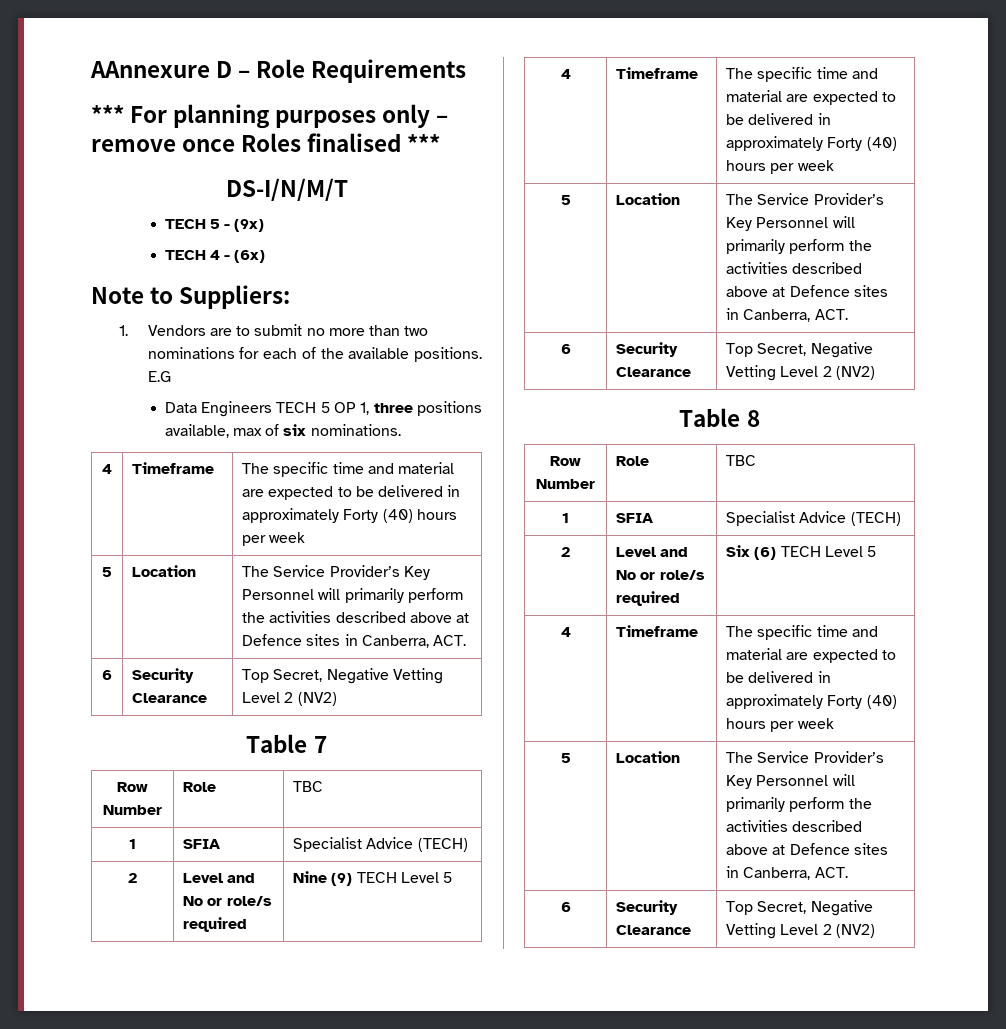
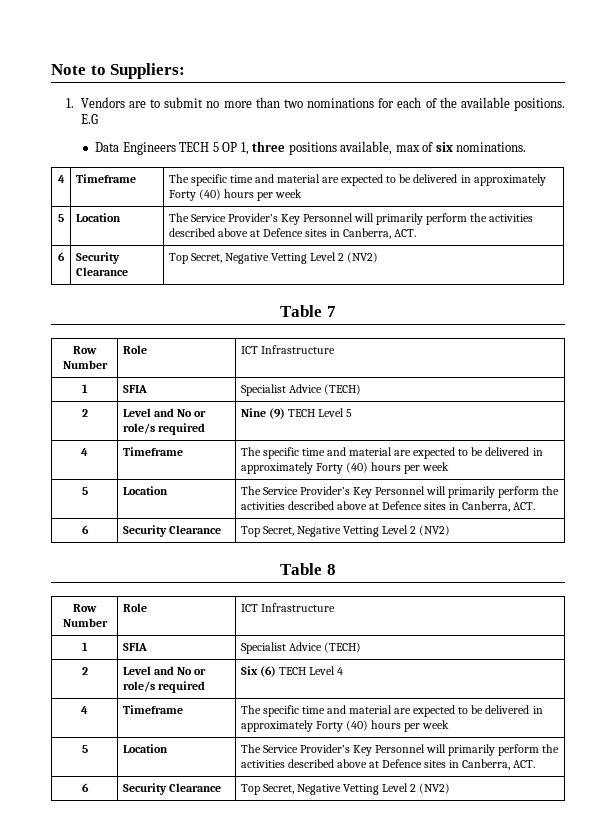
[90,59,467,83] [91,104,449,129] [91,133,441,152] [225,178,348,201] [164,219,265,232] [164,250,266,263] AAnnexure D – Role Requirements // *** For planning purposes only – remove once Roles finalised *** // DS-I/N/M/T // TECH 5 - (9x) // TECH 4 - (6x) // -> (51, 69) none
[293,781,324,792] TBC -> [240,345,335,354] ICT Infrastructure
[726,455,757,466] TBC -> [240,603,335,612] ICT Infrastructure
[866,546,876,557] 5 -> [336,667,343,675] 4

